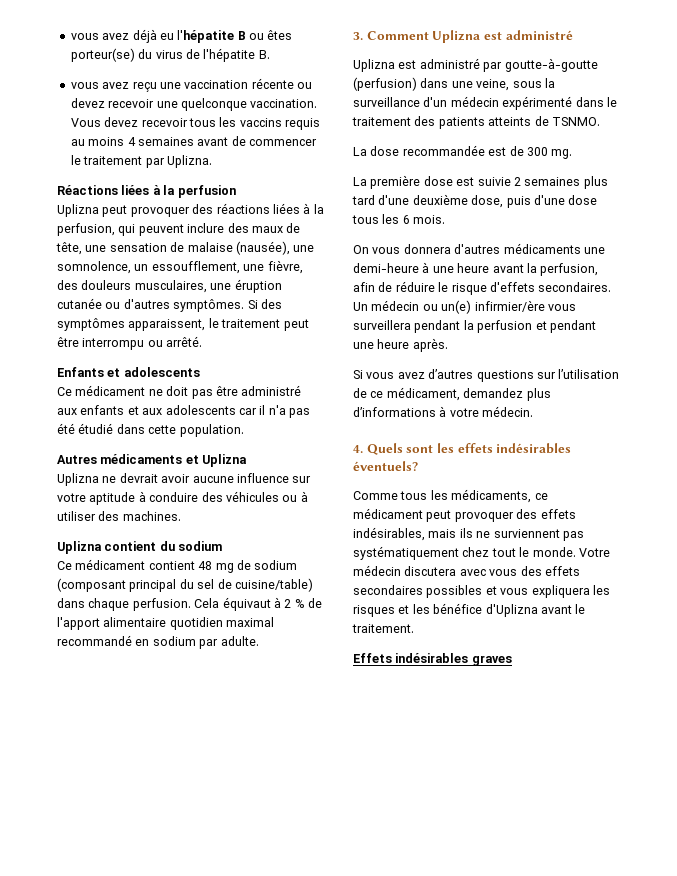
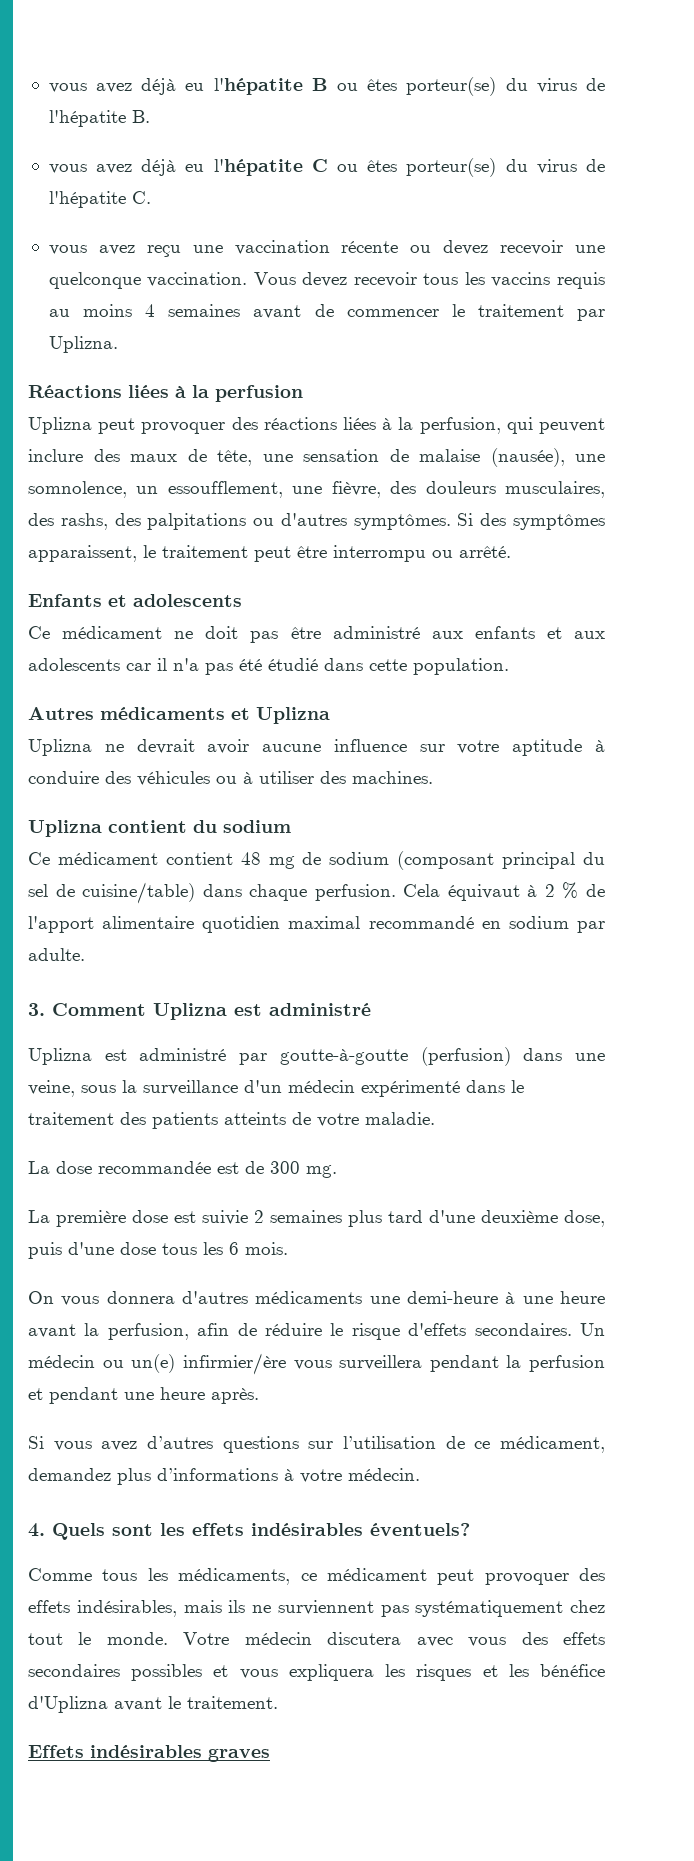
(270, 54) none -> [48,158,605,177] [48,191,151,208] // vous avez déjà eu l'hépatite C ou êtes porteur(se) du virus de l'hépatite C.
[210,279,282,293] [57,298,102,309] une éruption cutanée -> [28,513,247,530] des rashs, des palpitations
[551,117,600,126] TSNMO. -> [317,1112,435,1127] votre maladie.

